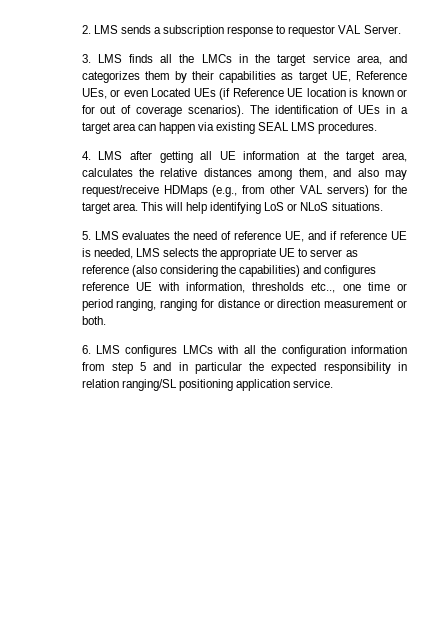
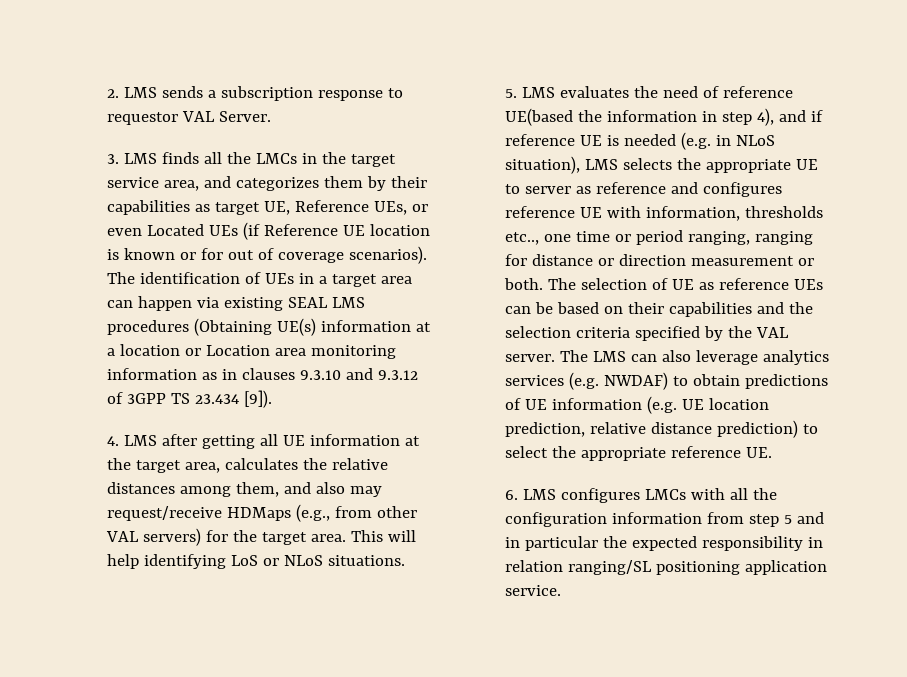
[318,122,378,134] procedures. -> [106,318,431,336] [106,344,396,359] [106,368,418,380] [106,390,272,408] procedures (Obtaining UE(s) information at a location or Location area monitoring information as in clauses 9.3.10 and 9.3.12 of 3GPP TS 23.434 [9]).
[285,231,305,242] UE, -> [504,108,774,126] UE(based the information in step 4),
[93,248,133,259] needed, -> [623,132,775,150] [504,156,580,174] needed (e.g. in NLoS situation),
[131,265,300,277] (also considering the capabilities) -> (666, 188) none
(106, 320) none -> [547,278,823,290] [504,302,813,317] [504,326,789,341] [504,350,829,365] [504,372,828,390] [504,396,769,414] [504,420,818,438] [504,446,772,461] The selection of UE as reference UEs can be based on their capabilities and the selection criteria specified by the VAL server. The LMS can also leverage analytics services (e.g. NWDAF) to obtain predictions of UE information (e.g. UE location prediction, relative distance prediction) to select the appropriate reference UE.

